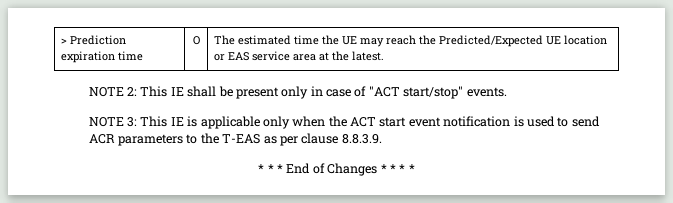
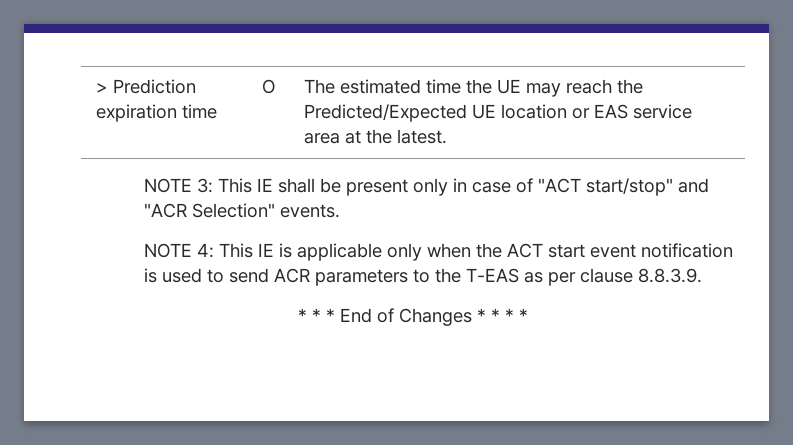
[127,87,138,96] 2: -> [196,178,213,193] 3:
(464, 92) none -> [677,178,709,193] [143,203,275,218] and "ACR Selection"
[127,117,138,127] 3: -> [196,243,214,258] 4:

